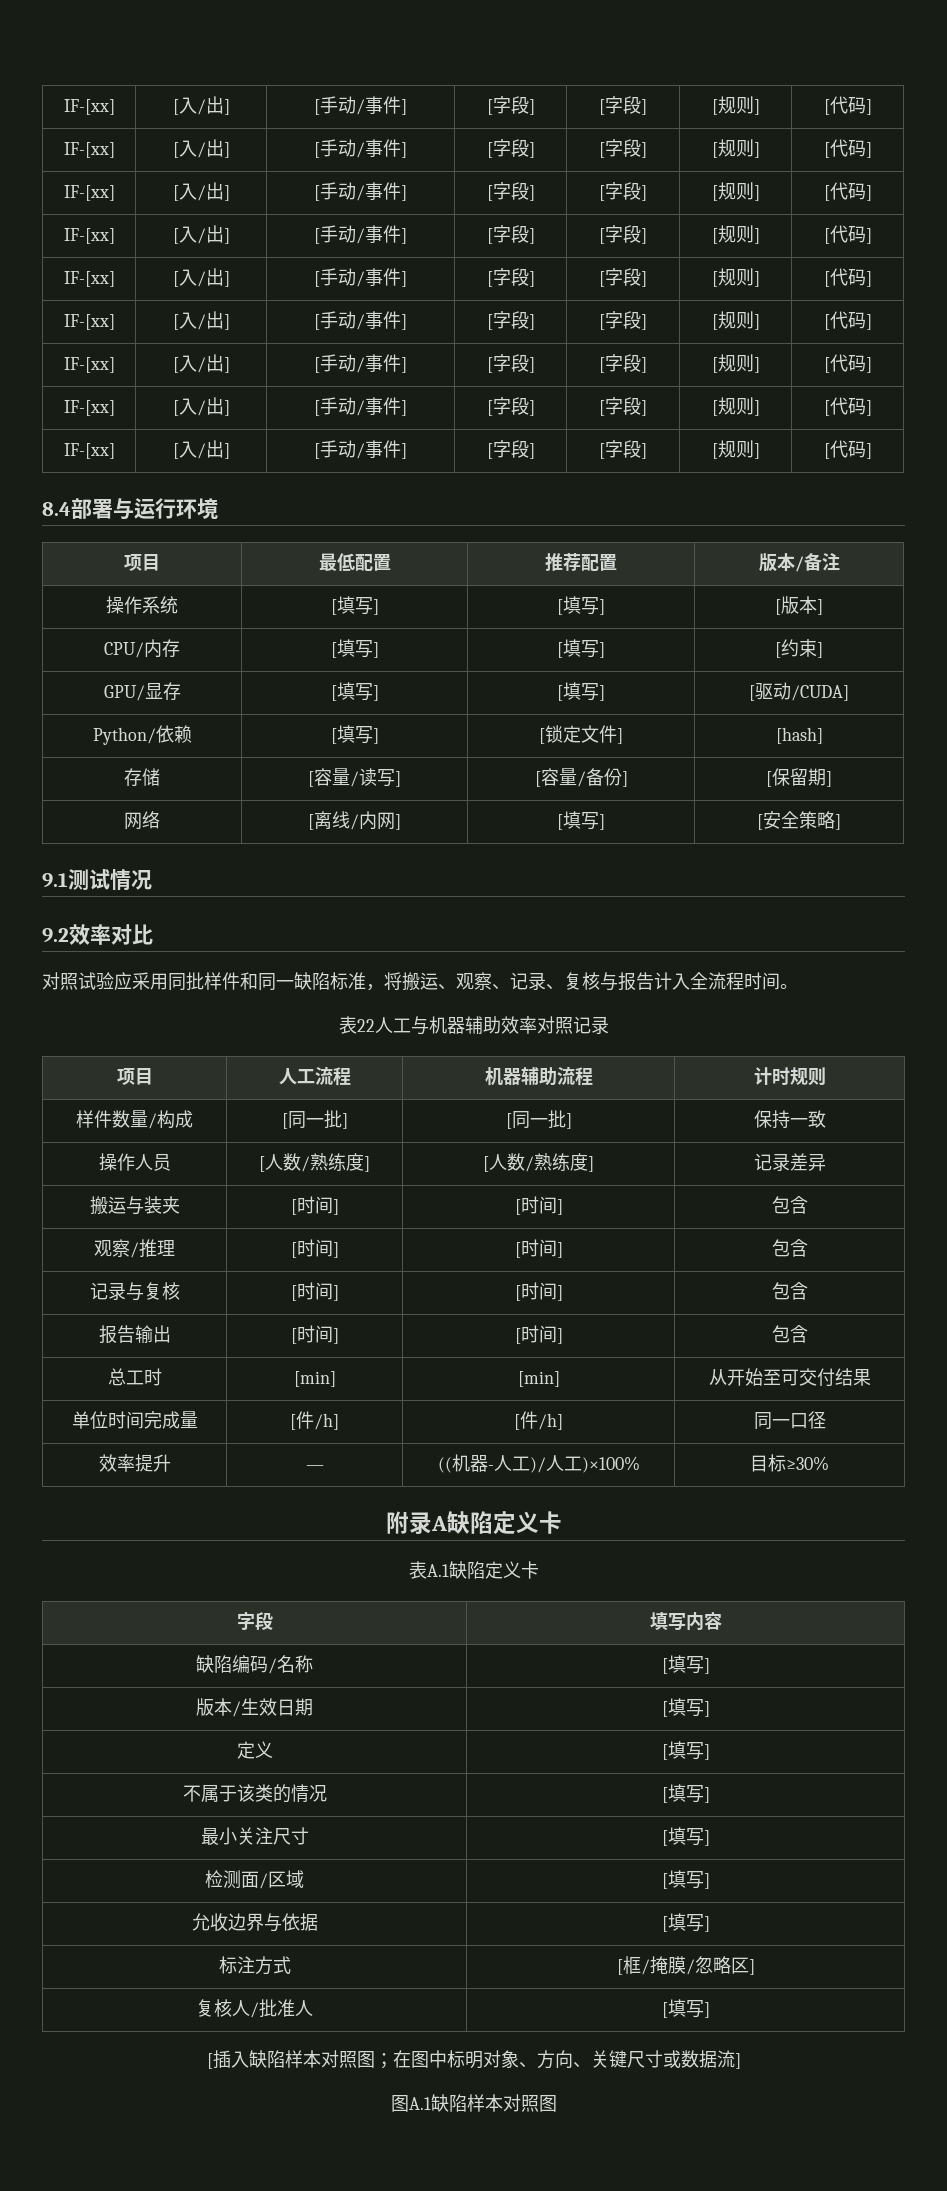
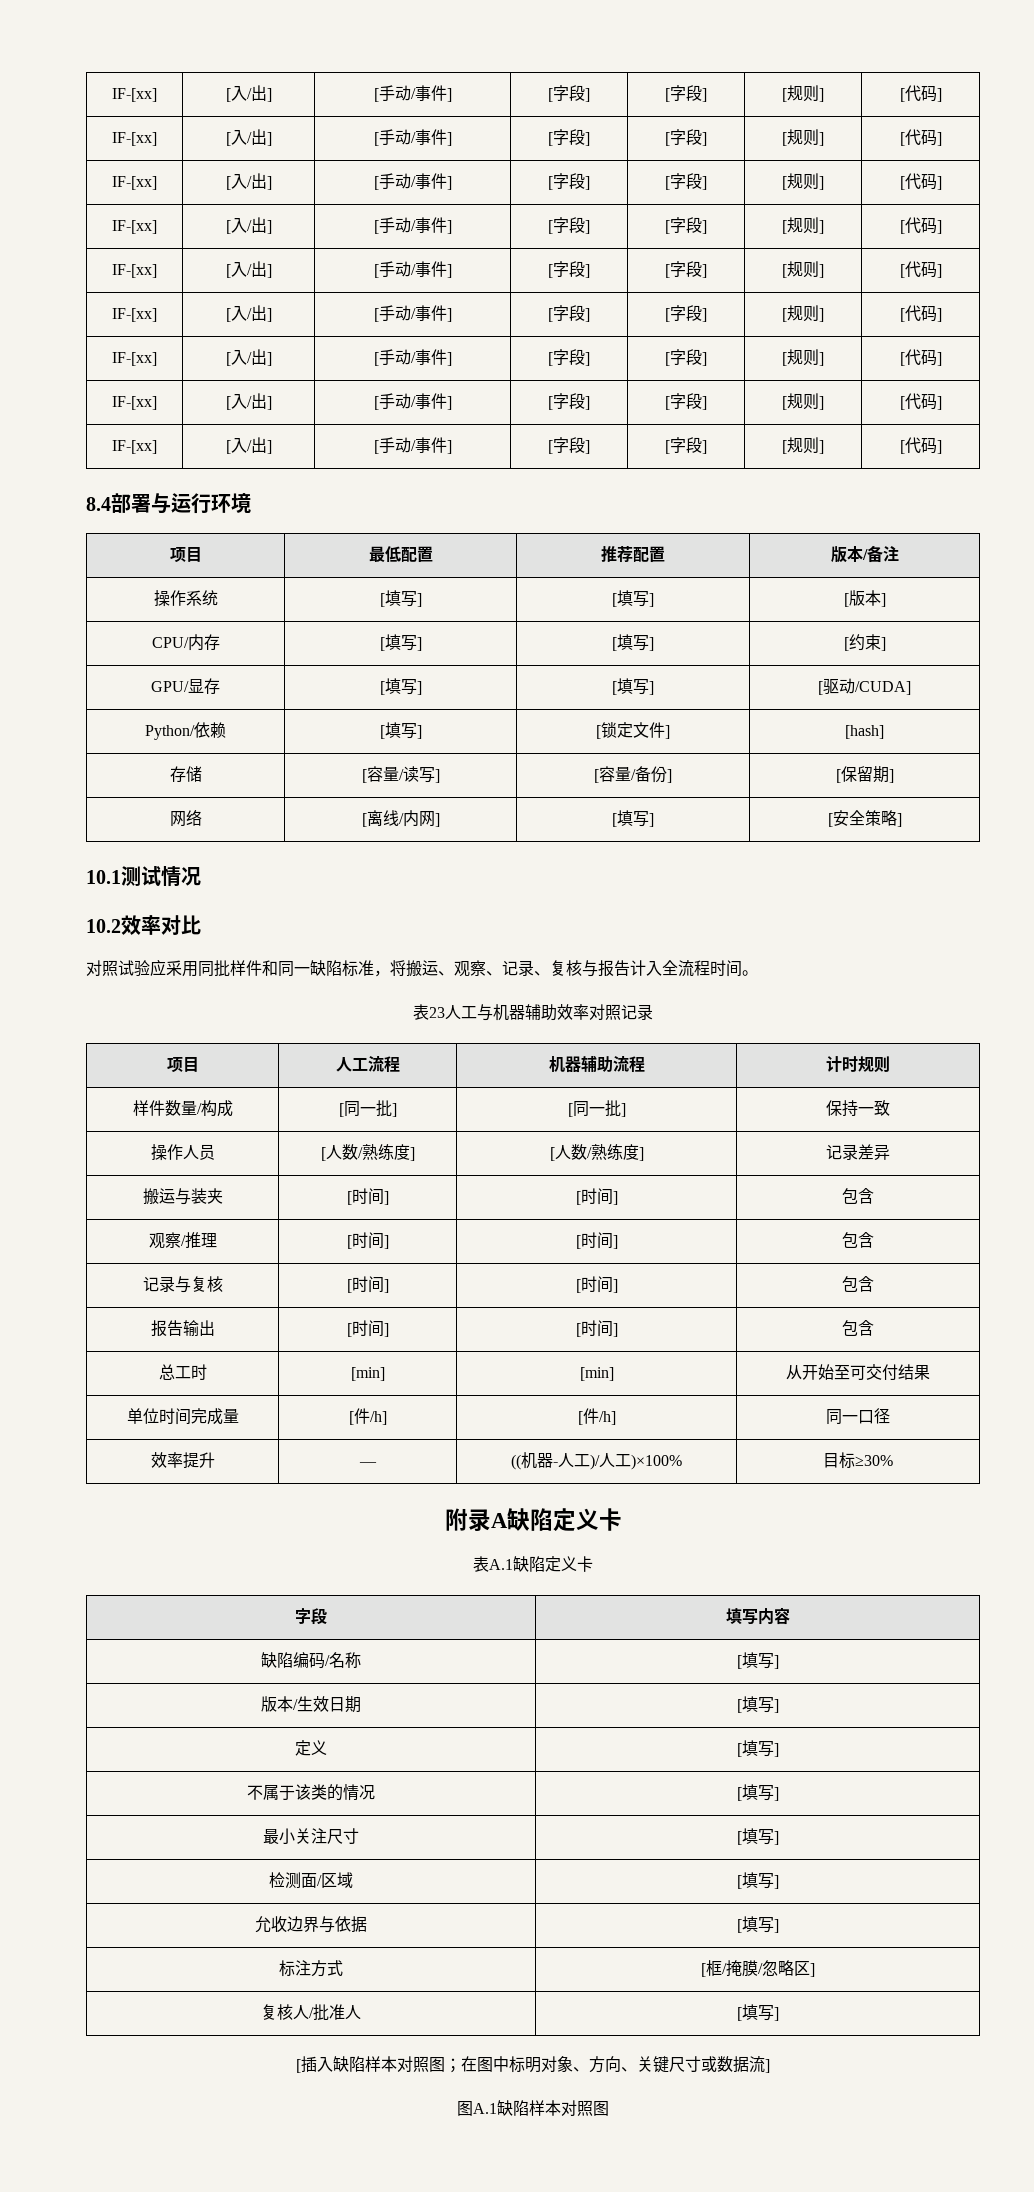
[42,873,68,888] 9.1 -> [86,870,121,884] 10.1
[42,928,69,943] 9.2 -> [86,919,121,933] 10.2
[356,1019,375,1032] 22 -> [429,1007,445,1018] 23

